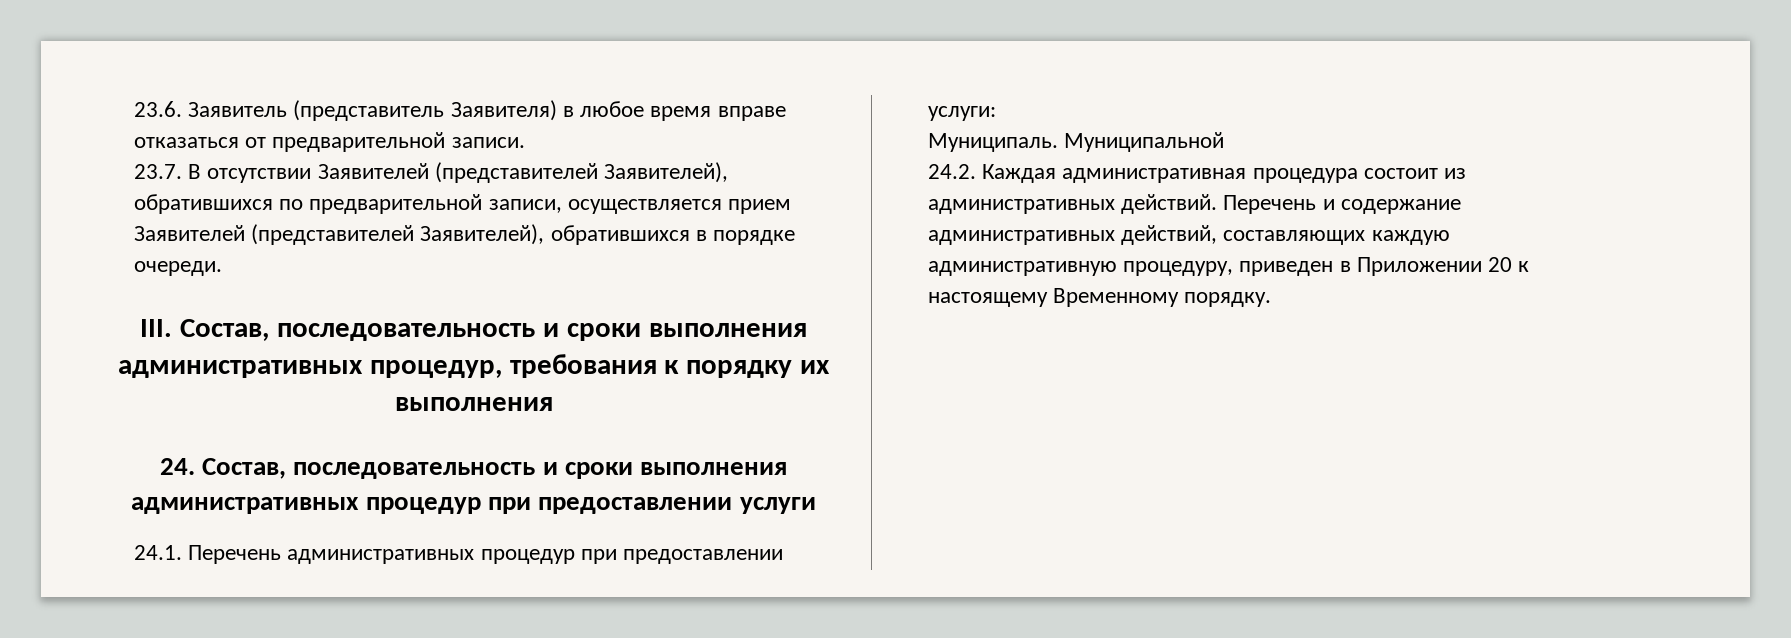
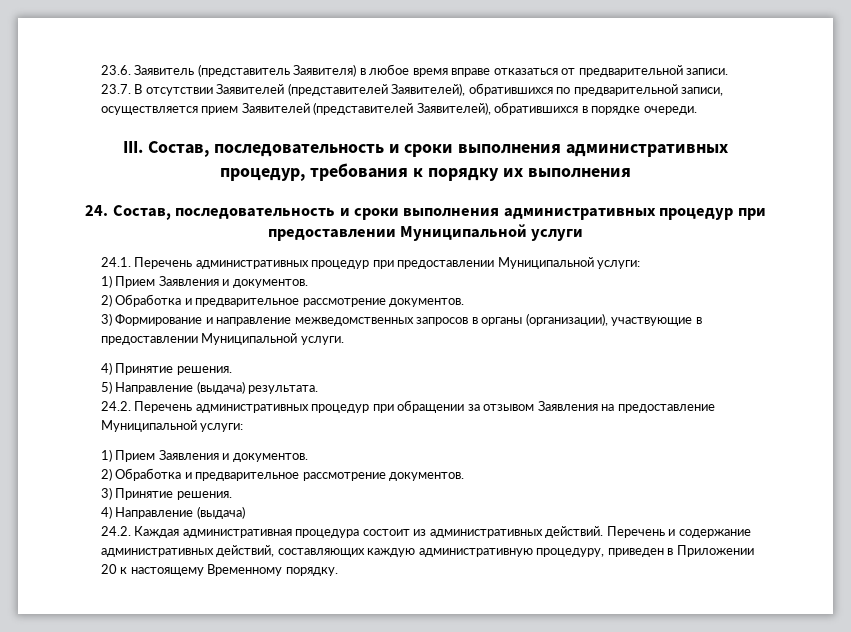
(733, 505) none -> [399,224,527,241] Муниципальной
[928,106,997,121] [928,132,1225,152] услуги: // Муниципаль. Муниципальной -> [497,257,641,269] [100,275,308,288] [100,294,465,307] [100,313,702,326] [100,333,344,345] [100,362,232,375] [100,381,319,394] [100,400,715,413] [100,420,244,432] [100,449,308,462] [100,468,465,481] [100,487,232,500] [100,506,245,519] Муниципальной услуги: // 1) Прием Заявления и документов. // 2) Обработка и предварительное рассмотрение документов. // 3) Формирование и направление межведомственных запросов в органы (организации), участвующие в предоставлении Муниципальной услуги. // 4) Принятие решения. // 5) Направление (выдача) результата. // 24.2. Перечень административных процедур при обращении за отзывом Заявления на предоставление Муниципальной услуги: // 1) Прием Заявления и документов. // 2) Обработка и предварительное рассмотрение документов. // 3) Принятие решения. // 4) Направление (выдача)

